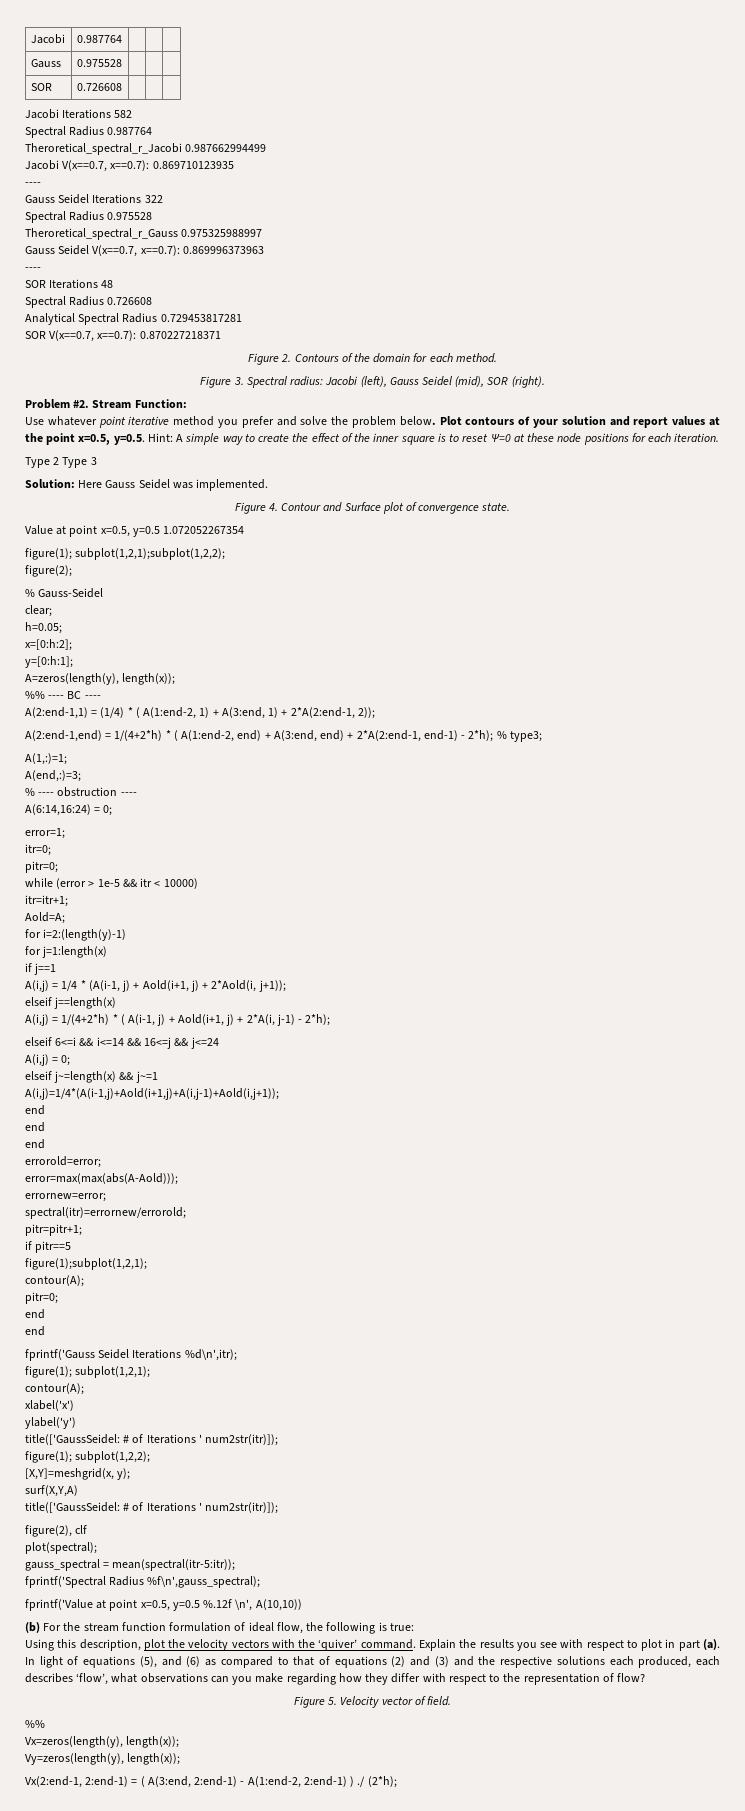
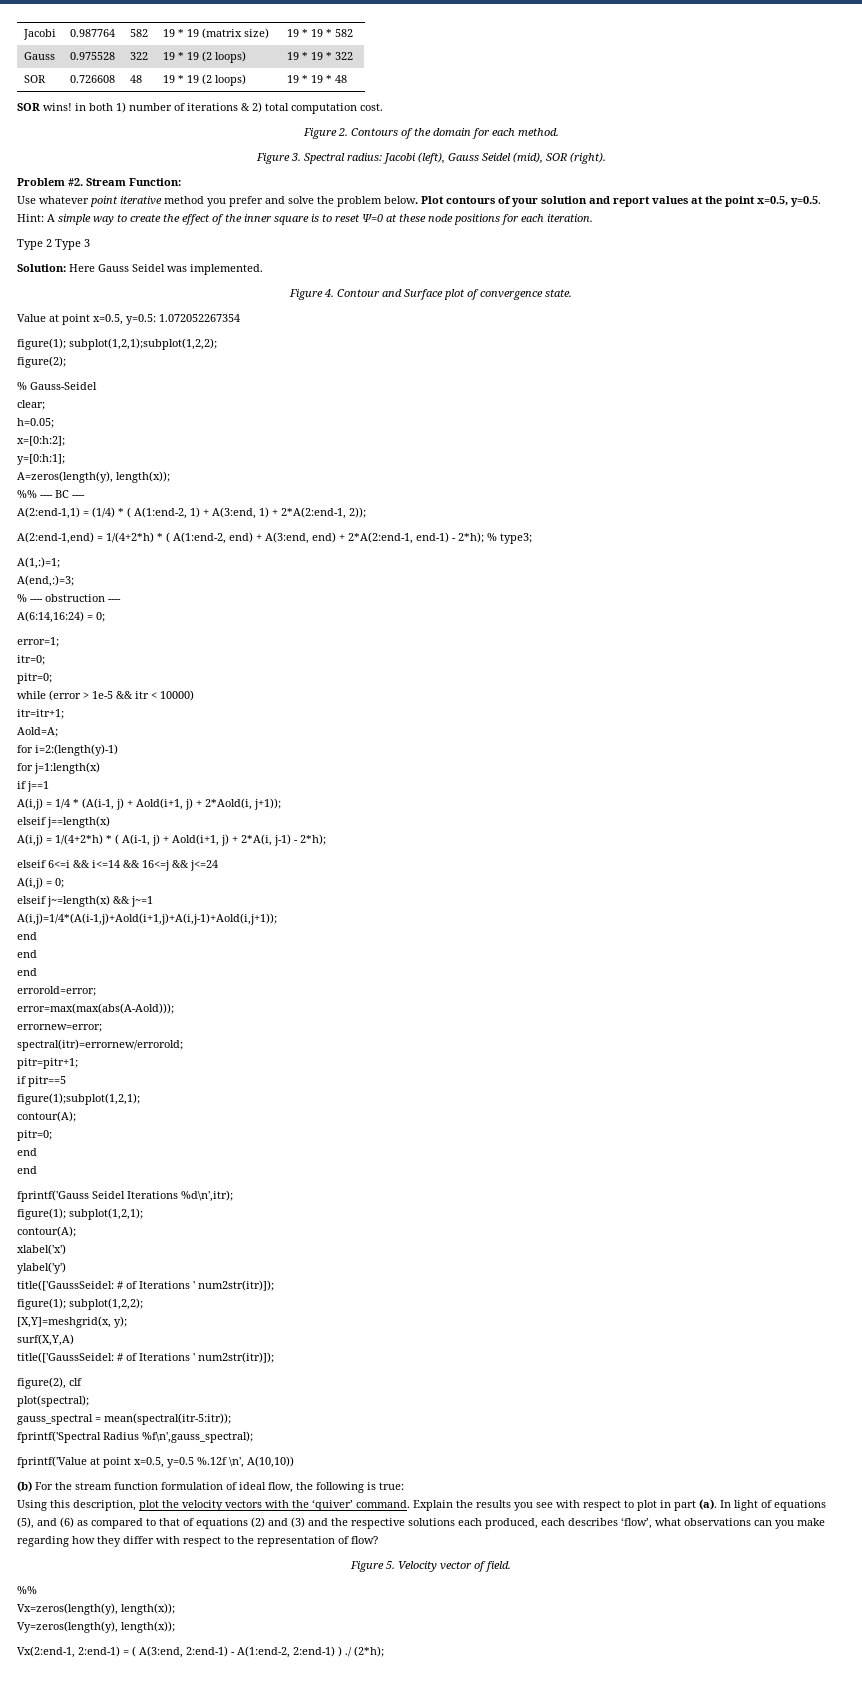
[30,59,61,68] [76,59,122,67] [30,83,52,91] [76,83,122,91] [25,109,133,119] [25,126,153,138] [25,143,267,155] [25,160,234,172] [25,182,41,186] [25,194,163,204] [25,211,153,223] [25,228,263,240] [25,245,264,257] [25,267,41,271] [25,279,114,289] [25,296,153,308] [25,313,242,325] [25,330,221,342] | | // Gauss | 0.975528 | | | // SOR | 0.726608 | | | // Jacobi Iterations 582 // Spectral Radius 0.987764 // Theroretical_spectral_r_Jacobi 0.987662994499 // Jacobi V(x==0.7, x==0.7): 0.869710123935 // ---- // Gauss Seidel Iterations 322 // Spectral Radius 0.975528 // Theroretical_spectral_r_Gauss 0.975325988997 // Gauss Seidel V(x==0.7, x==0.7): 0.869996373963 // ---- // SOR Iterations 48 // Spectral Radius 0.726608 // Analytical Spectral Radius 0.729453817281 // SOR V(x==0.7, x==0.7): 0.870227218371 -> [129,29,148,37] [162,28,269,39] [286,29,353,37] [23,52,55,60] [69,52,115,60] [129,52,148,60] [162,51,246,63] [286,52,353,60] [23,75,46,83] [69,75,115,83] [129,75,142,83] [162,74,246,86] [286,75,347,83] [17,102,383,114] 582 | 19 * 19 (matrix size) | 19 * 19 * 582 // Gauss | 0.975528 | 322 | 19 * 19 (2 loops) | 19 * 19 * 322 // SOR | 0.726608 | 48 | 19 * 19 (2 loops) | 19 * 19 * 48 // SOR wins! in both 1) number of iterations & 2) total computation cost.
[132,526,160,537] y=0.5 -> [126,314,156,325] y=0.5:

